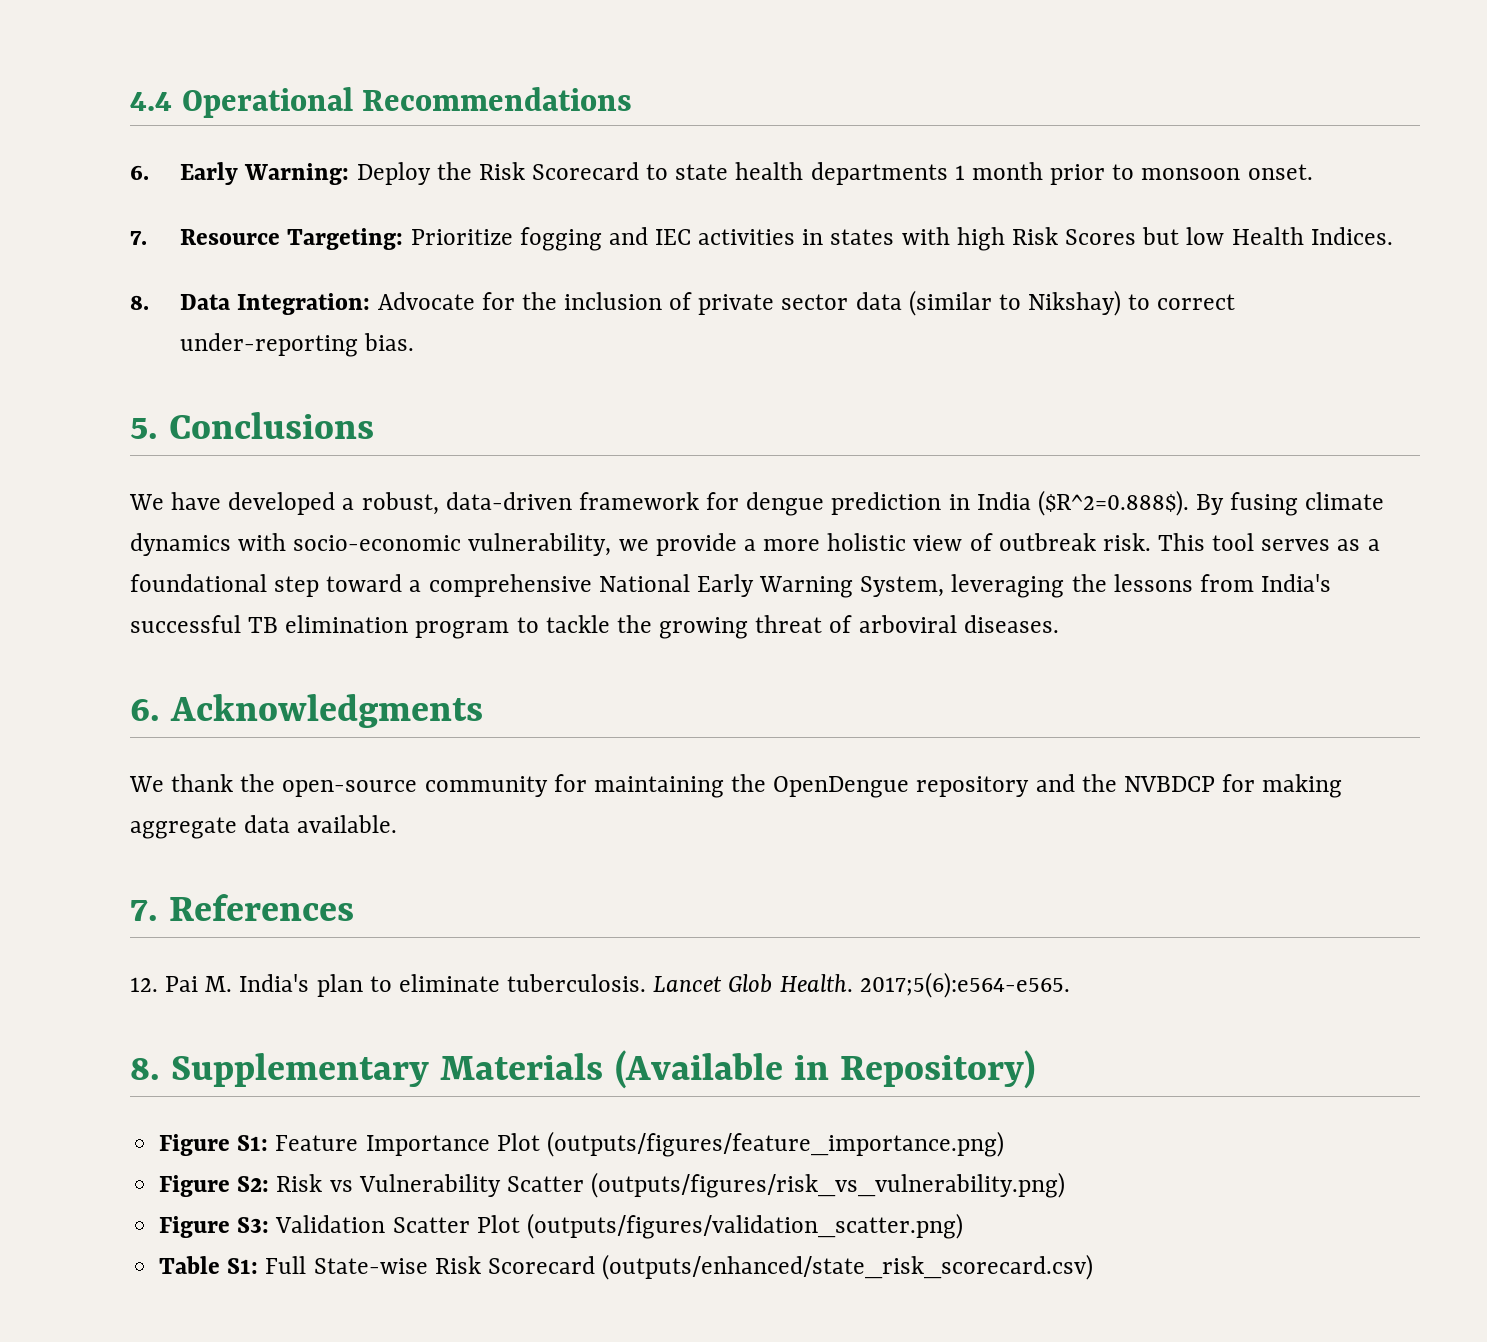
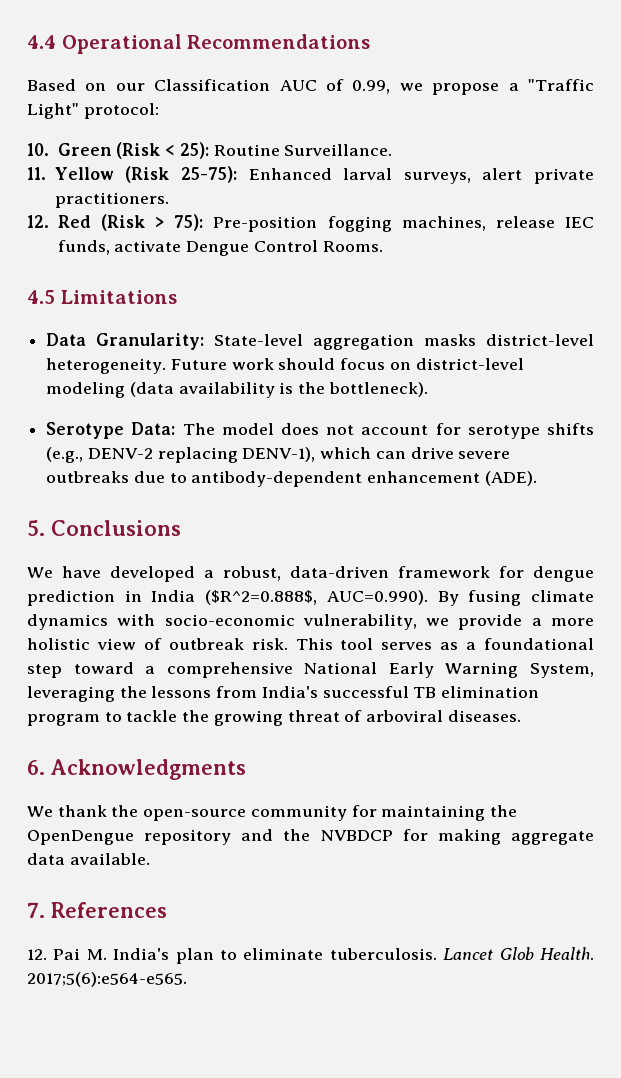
[130,162,1313,185] [130,227,1393,251] [130,290,1236,316] [180,333,415,357] 6. Early Warning: Deploy the Risk Scorecard to state health departments 1 month prior to monsoon onset. // 7. Resource Targeting: Prioritize fogging and IEC activities in states with high Risk Scores but low Health Indices. // 8. Data Integration: Advocate for the inclusion of private sector data (similar to Nikshay) to correct under-reporting bias. -> [27,79,595,95] [27,103,159,119] [27,142,393,159] [27,166,594,184] [54,192,169,208] [27,214,594,232] [57,240,383,256] [27,290,177,304] [46,333,594,350] [46,358,524,374] [46,382,428,398] [46,422,595,439] [46,447,511,463] [46,471,537,487] Based on our Classification AUC of 0.99, we propose a "Traffic Light" protocol: // 10. Green (Risk < 25): Routine Surveillance. // 11. Yellow (Risk 25-75): Enhanced larval surveys, alert private practitioners. // 12. Red (Risk > 75): Pre-position fogging machines, release IEC funds, activate Dengue Control Rooms. // 4.5 Limitations // Data Granularity: State-level aggregation masks district-level heterogeneity. Future work should focus on district-level modeling (data availability is the bottleneck). // Serotype Data: The model does not account for serotype shifts (e.g., DENV-2 replacing DENV-1), which can drive severe outbreaks due to antibody-dependent enhancement (ADE).
[1037,490,1189,516] ($R^2=0.888$). -> [205,590,428,605] ($R^2=0.888$, AUC=0.990).
[130,1050,1036,1089] [159,1131,1004,1157] [159,1172,1066,1198] [159,1213,963,1239] [159,1254,1094,1280] // 8. Supplementary Materials (Available in Repository) // Figure S1: Feature Importance Plot (outputs/figures/feature_importance.png) // Figure S2: Risk vs Vulnerability Scatter (outputs/figures/risk_vs_vulnerability.png) // Figure S3: Validation Scatter Plot (outputs/figures/validation_scatter.png) // Table S1: Full State-wise Risk Scorecard (outputs/enhanced/state_risk_scorecard.csv) -> (187, 979) none

